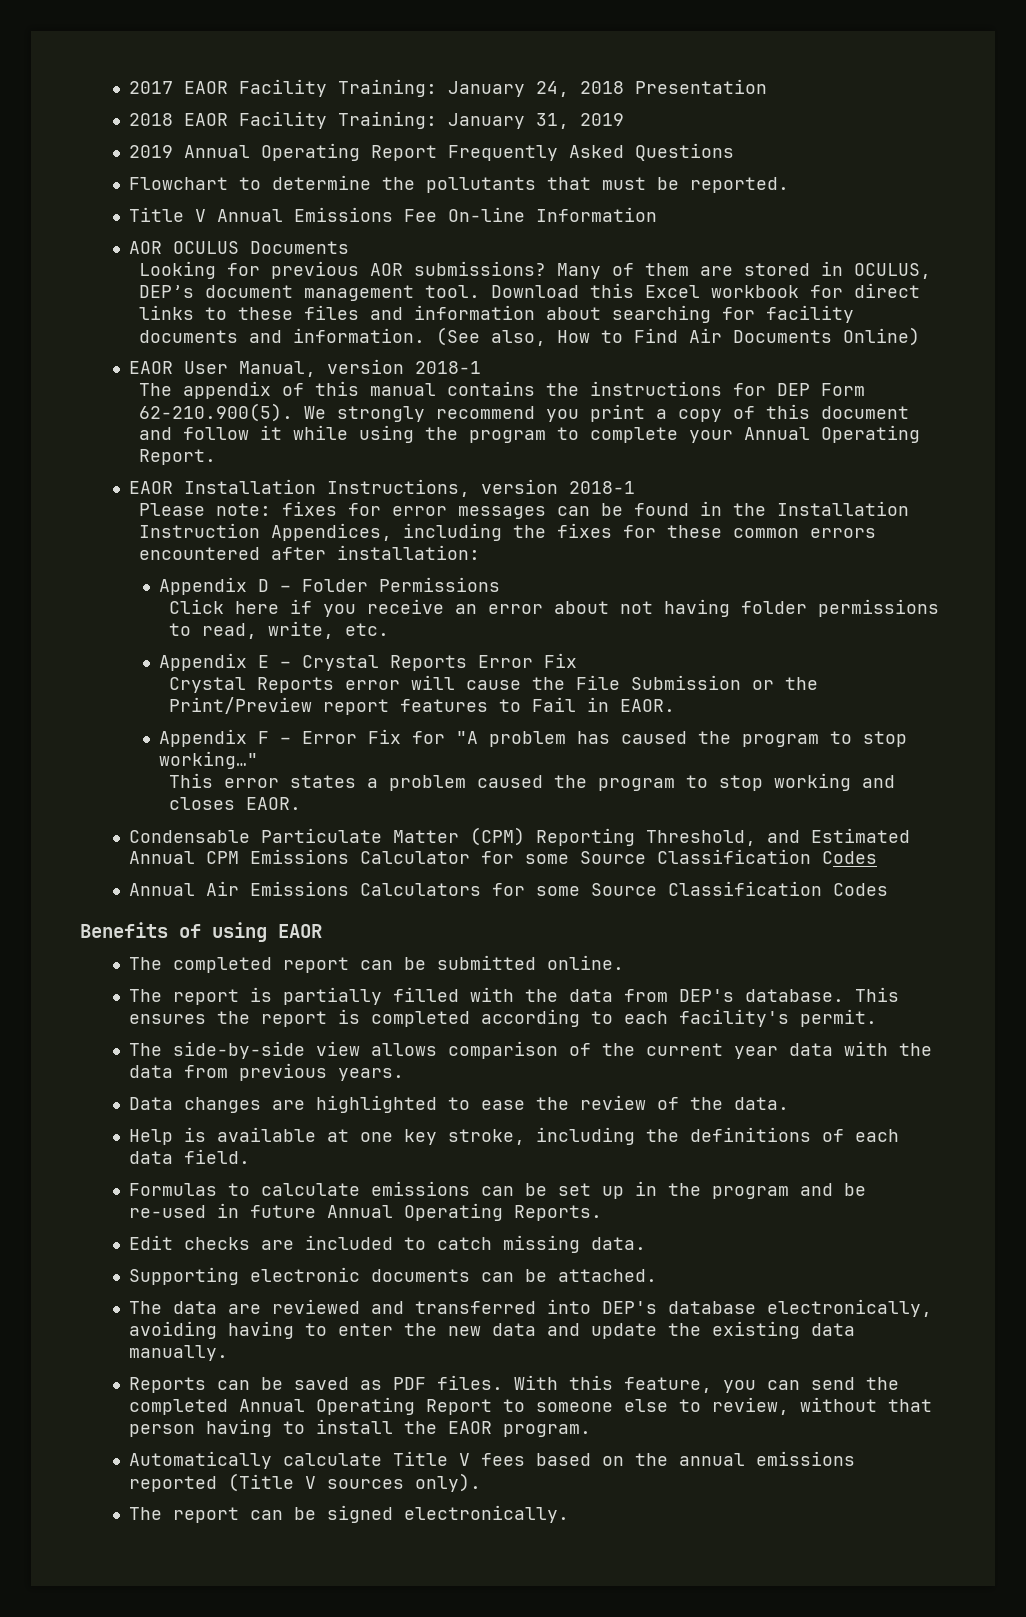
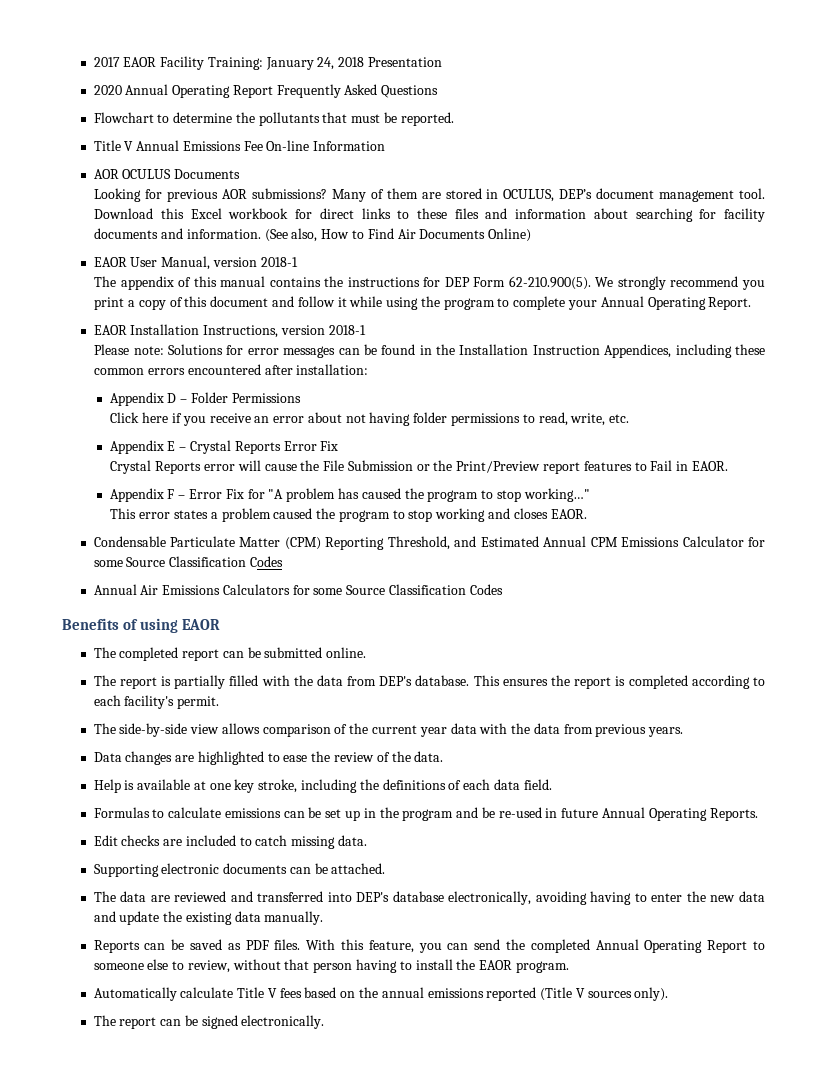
[129,111,625,129] [129,145,174,158] 2018 EAOR Facility Training: January 31, 2019 // 2019 -> [93,85,122,95] 2020
[282,501,338,516] fixes -> [168,344,224,355] Solutions
[513,523,657,538] the fixes for -> (732, 351) none

